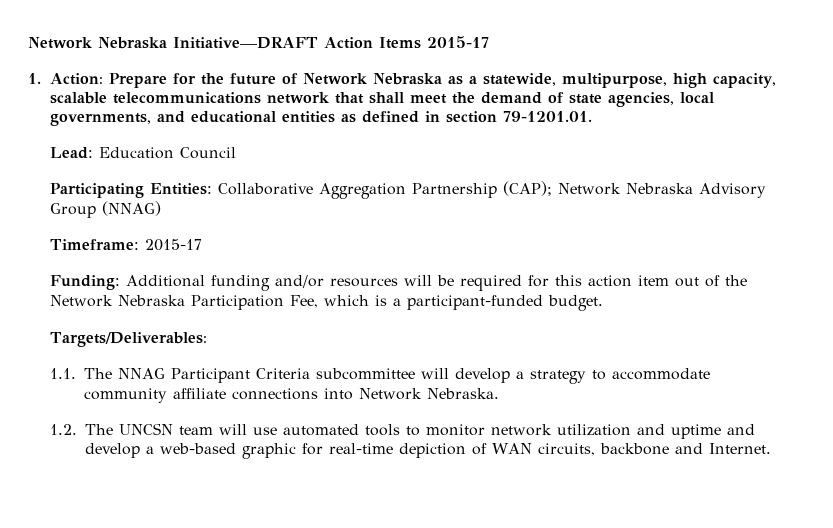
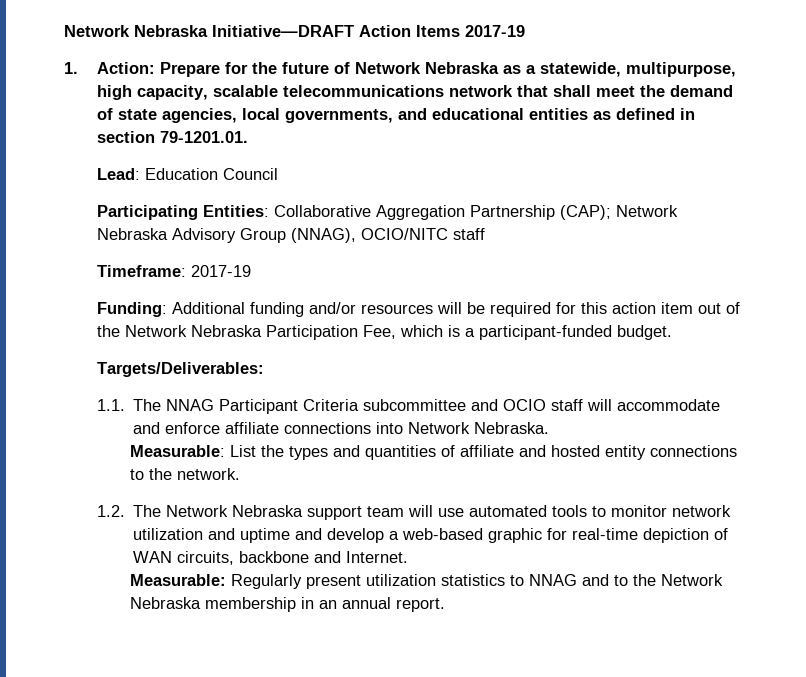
[427,36,489,48] 2015-17 -> [465,25,525,37] 2017-19
[101,201,161,216] (NNAG) -> [290,228,485,243] (NNAG), OCIO/NITC staff
[144,239,202,251] 2015-17 -> [190,265,251,277] 2017-19
[420,368,710,384] [83,388,167,403] will develop a strategy to accommodate community -> [471,399,721,411] [133,422,221,434] and OCIO staff will accommodate and enforce
(499, 393) none -> [129,445,737,460] [129,468,240,480] // Measurable: List the types and quantities of affiliate and hosted entity connections to the network.
[118,423,173,435] UNCSN -> [166,505,363,520] Network Nebraska support
(771, 448) none -> [129,574,723,589] [129,597,445,612] // Measurable: Regularly present utilization statistics to NNAG and to the Network Nebraska membership in an annual report.

